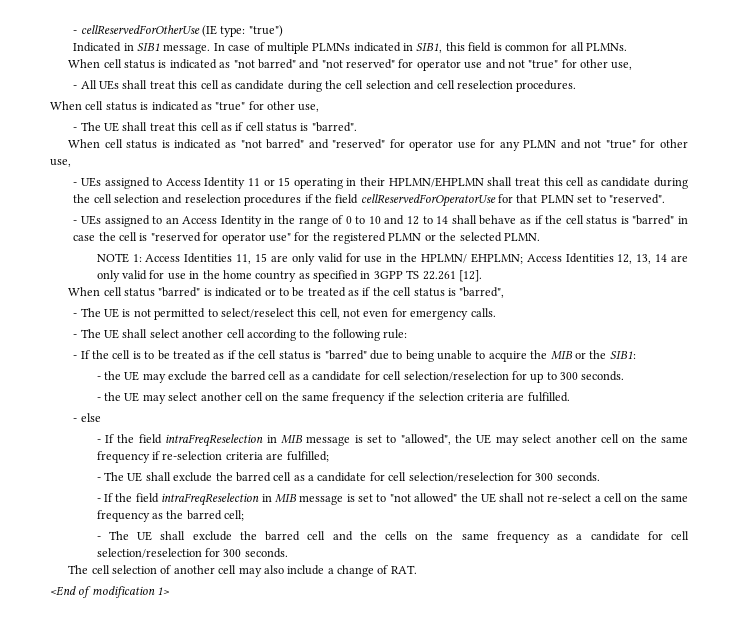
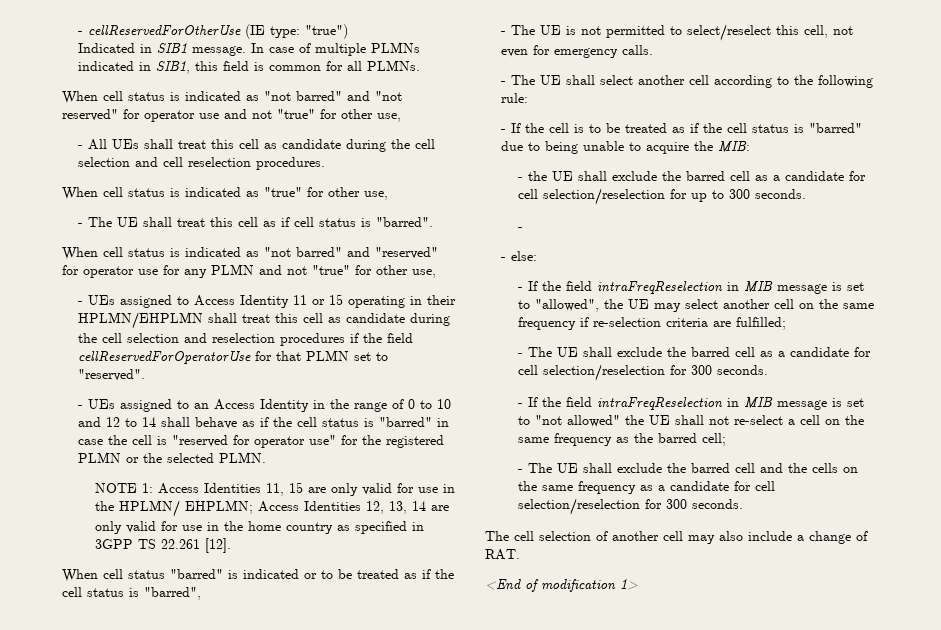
[550,350,636,360] [96,371,166,383] MIB or the SIB1: // - the UE may -> [718,141,751,153] [517,171,607,181] MIB: // - the UE shall
[104,392,570,404] [73,413,101,422] the UE may select another cell on the same frequency if the selection criteria are fulfilled. // - else -> [501,251,538,261] // - else:

